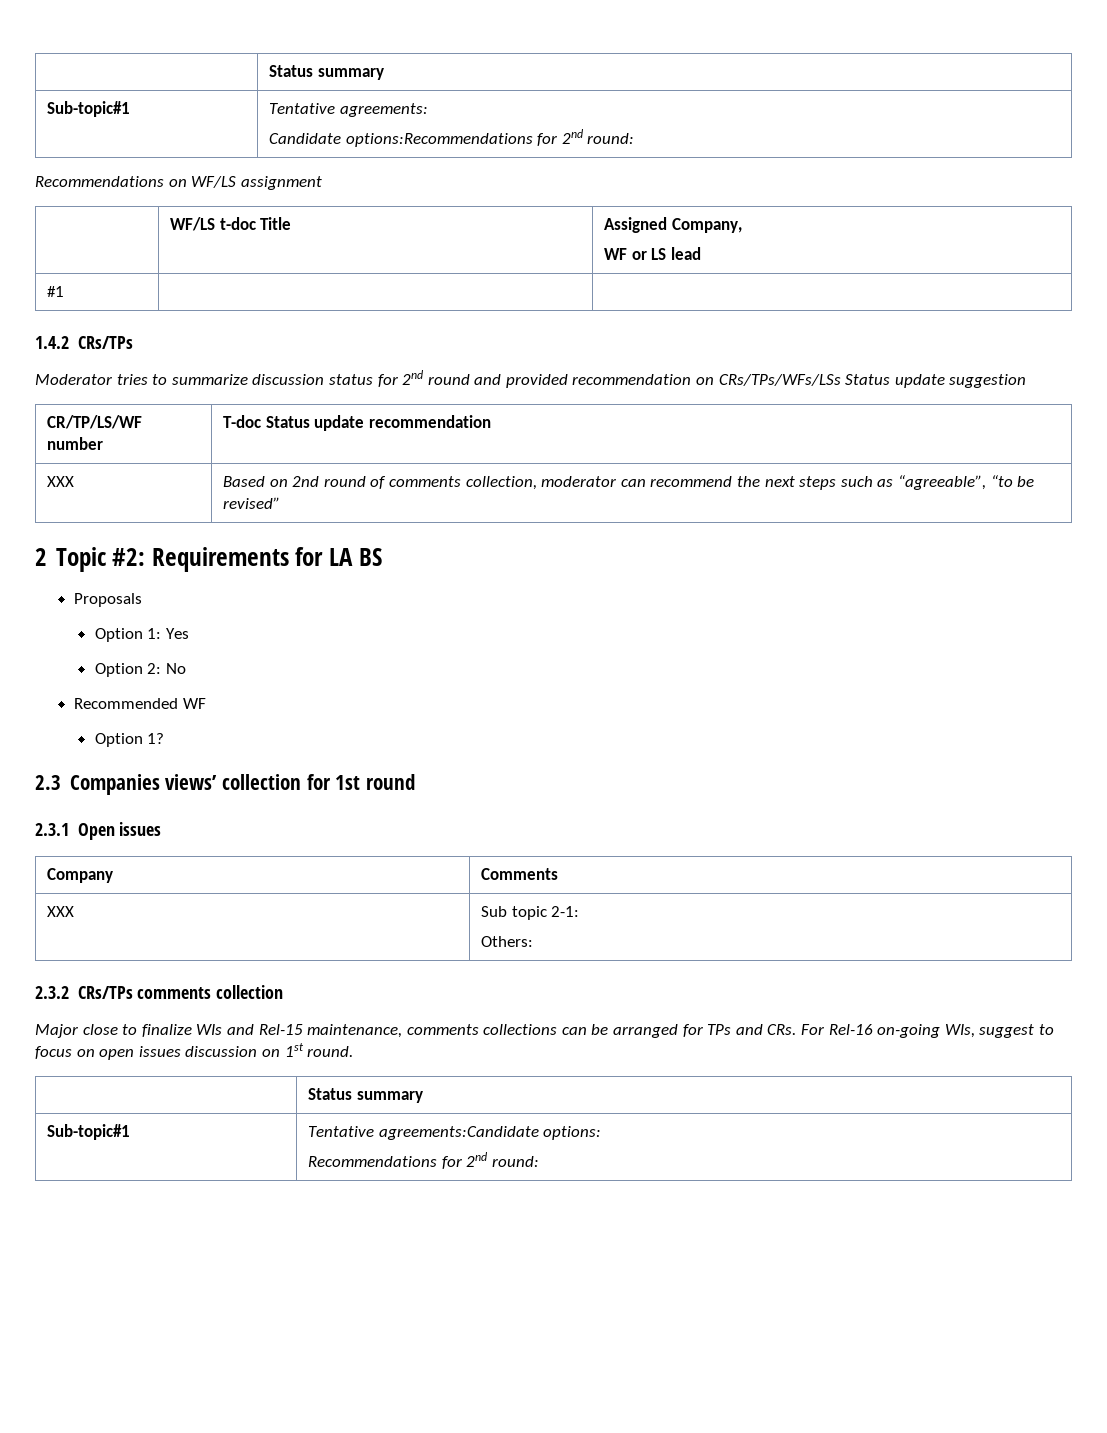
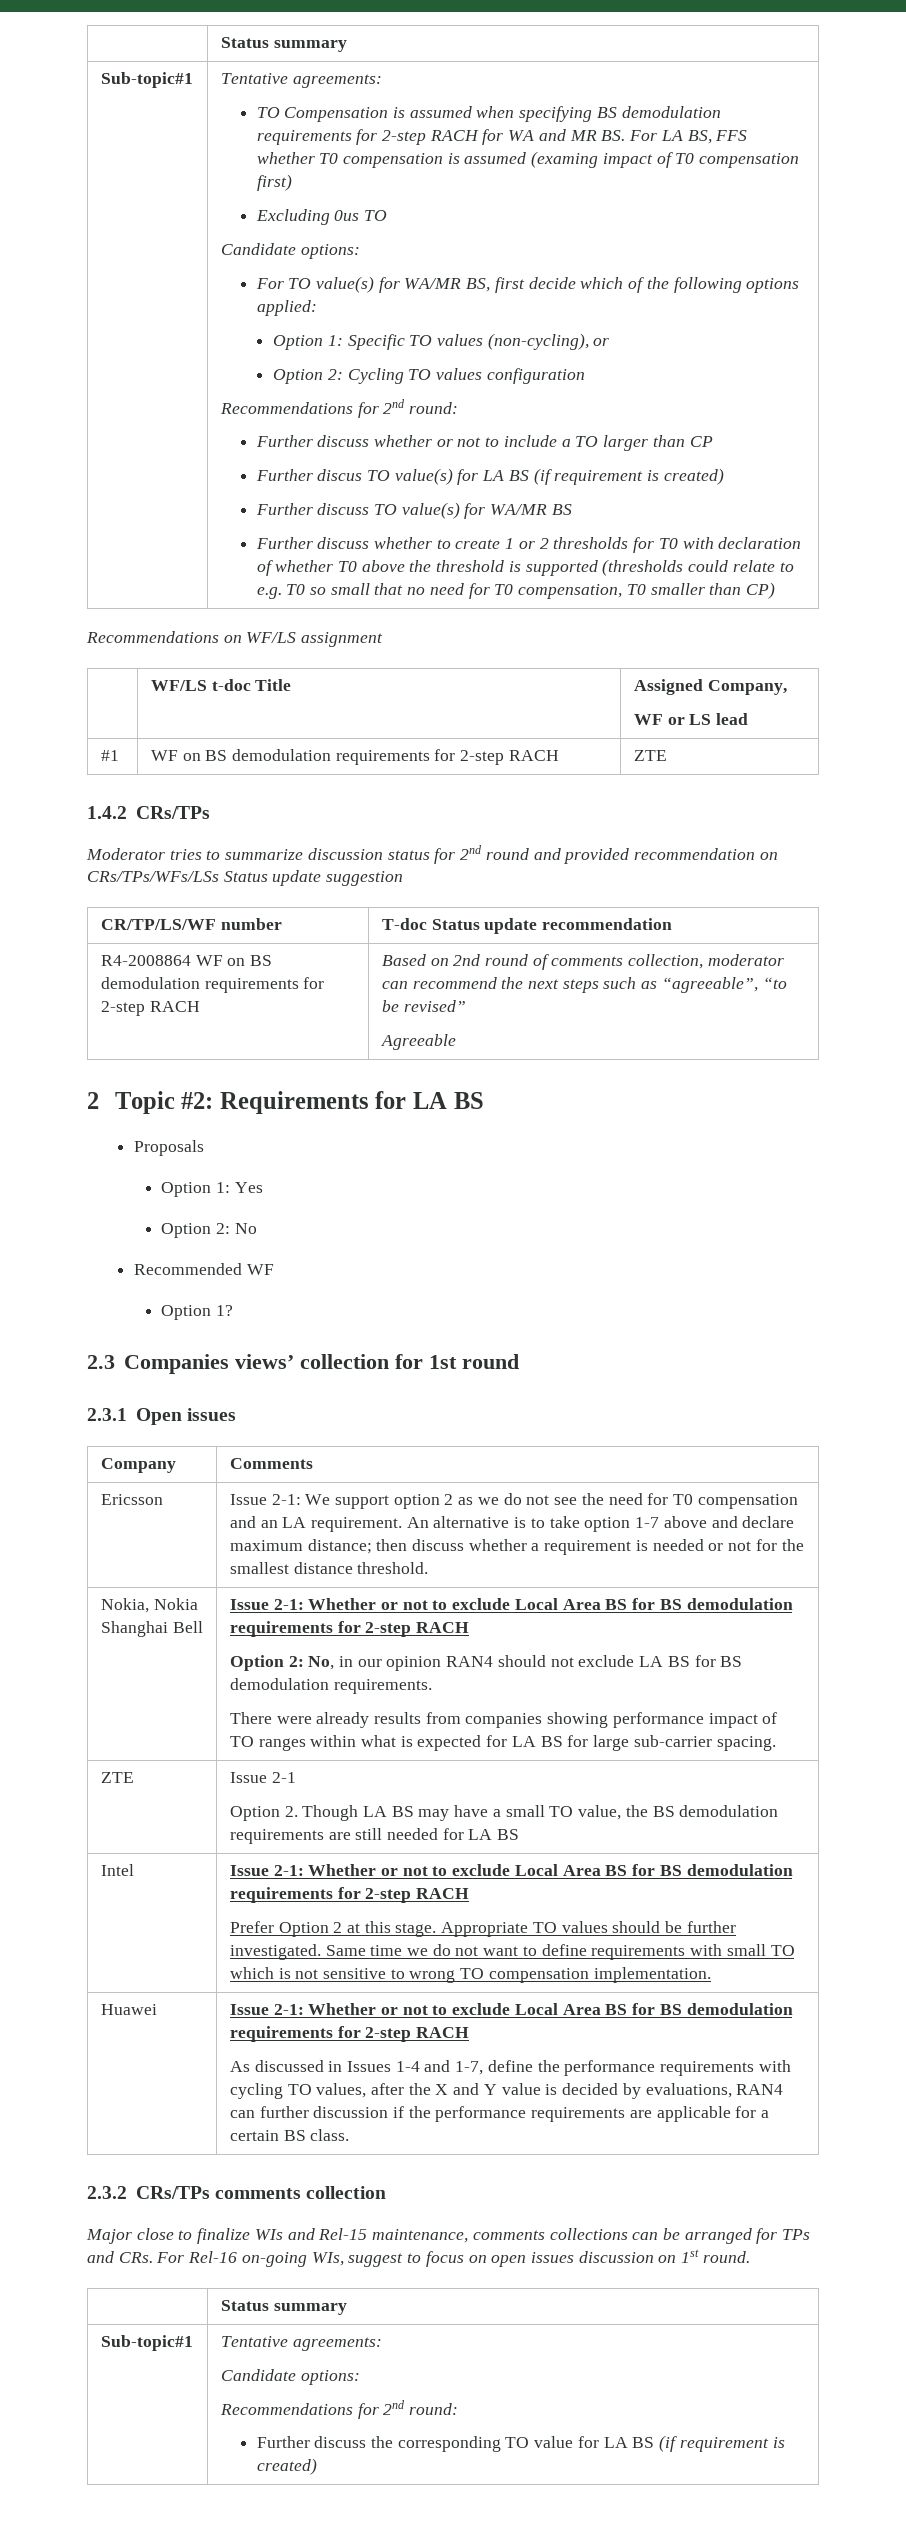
[269,65,384,80] [47,101,131,117] [269,103,428,117] [269,129,635,147] | Status summary // Sub-topic#1 | Tentative agreements: // Candidate options:Recommendations for 2nd round: -> [220,37,347,52] [100,72,193,88] [220,73,382,88] [256,106,721,122] [256,129,748,145] [256,151,800,168] [256,174,292,191] [255,209,388,225] [220,243,360,259] [255,276,800,293] [256,300,317,316] [273,333,610,350] [273,368,585,384] [219,399,458,418] [255,435,713,451] [255,468,724,485] [255,502,572,519] [255,537,802,553] [256,559,794,576] [256,582,775,599] | Status summary // Sub-topic#1 | Tentative agreements: // TO Compensation is assumed when specifying BS demodulation requirements for 2-step RACH for WA and MR BS. For LA BS, FFS whether T0 compensation is assumed (examing impact of T0 compensation first) // Excluding 0us TO // Candidate options: // For TO value(s) for WA/MR BS, first decide which of the following options applied: // Option 1: Specific TO values (non-cycling), or // Option 2: Cycling TO values configuration // Recommendations for 2nd round: // Further discuss whether or not to include a TO larger than CP // Further discus TO value(s) for LA BS (if requirement is created) // Further discuss TO value(s) for WA/MR BS // Further discuss whether to create 1 or 2 thresholds for T0 with declaration of whether T0 above the threshold is supported (thresholds could relate to e.g. T0 so small that no need for T0 compensation, T0 smaller than CP)
(65, 291) | -> [150,749,559,765] [633,750,667,761] WF on BS demodulation requirements for 2-step RACH | ZTE
[47,476,75,487] XXX -> [100,955,272,966] [100,977,325,993] [100,1001,200,1016] R4-2008864 WF on BS demodulation requirements for 2-step RACH
(281, 503) none -> [380,1034,456,1050] // Agreeable
[47,906,75,917] [481,906,580,920] [481,936,534,947] XXX | Sub topic 2-1: // Others: -> [100,1494,163,1505] [229,1493,798,1509] [229,1516,795,1532] [229,1539,804,1555] [229,1562,429,1574] [100,1598,198,1613] [100,1621,203,1637] [229,1598,793,1610] [229,1621,469,1637] [229,1655,743,1671] [229,1678,432,1694] [229,1712,778,1728] [229,1735,776,1751] [100,1772,134,1783] [229,1772,296,1783] [229,1805,779,1821] [229,1828,520,1844] [100,1864,134,1876] [229,1864,793,1876] [229,1887,469,1903] [229,1921,736,1937] [229,1944,795,1960] [229,1967,711,1983] [100,2004,157,2015] [229,2003,793,2015] [229,2026,469,2042] [229,2060,791,2076] [229,2083,784,2099] [229,2106,770,2122] [229,2129,350,2141] Ericsson | Issue 2-1: We support option 2 as we do not see the need for T0 compensation and an LA requirement. An alternative is to take option 1-7 above and declare maximum distance; then discuss whether a requirement is needed or not for the smallest distance threshold. // Nokia, Nokia Shanghai Bell | Issue 2-1: Whether or not to exclude Local Area BS for BS demodulation requirements for 2-step RACH // Option 2: No, in our opinion RAN4 should not exclude LA BS for BS demodulation requirements. // There were already results from companies showing performance impact of TO ranges within what is expected for LA BS for large sub-carrier spacing. // ZTE | Issue 2-1 // Option 2. Though LA BS may have a small TO value, the BS demodulation requirements are still needed for LA BS // Intel | Issue 2-1: Whether or not to exclude Local Area BS for BS demodulation requirements for 2-step RACH // Prefer Option 2 at this stage. Appropriate TO values should be further investigated. Same time we do not want to define requirements with small TO which is not sensitive to wrong TO compensation implementation. // Huawei | Issue 2-1: Whether or not to exclude Local Area BS for BS demodulation requirements for 2-step RACH // As discussed in Issues 1-4 and 1-7, define the performance requirements with cycling TO values, after the X and Y value is decided by evaluations, RAN4 can further discussion if the performance requirements are applicable for a certain BS class.
[378,1126,539,1140] agreements:Candidate -> [292,2337,382,2351] [220,2369,296,2381] agreements: // Candidate
(539, 1161) none -> [256,2435,785,2452] [256,2458,317,2475] // Further discuss the corresponding TO value for LA BS (if requirement is created)

